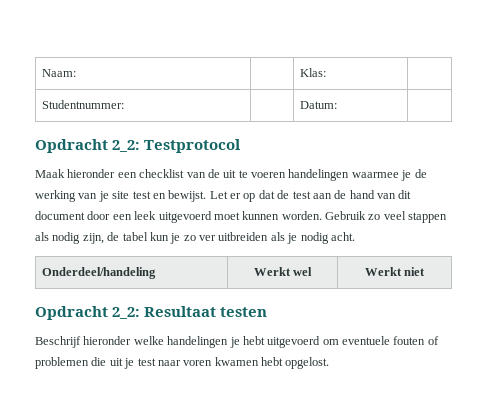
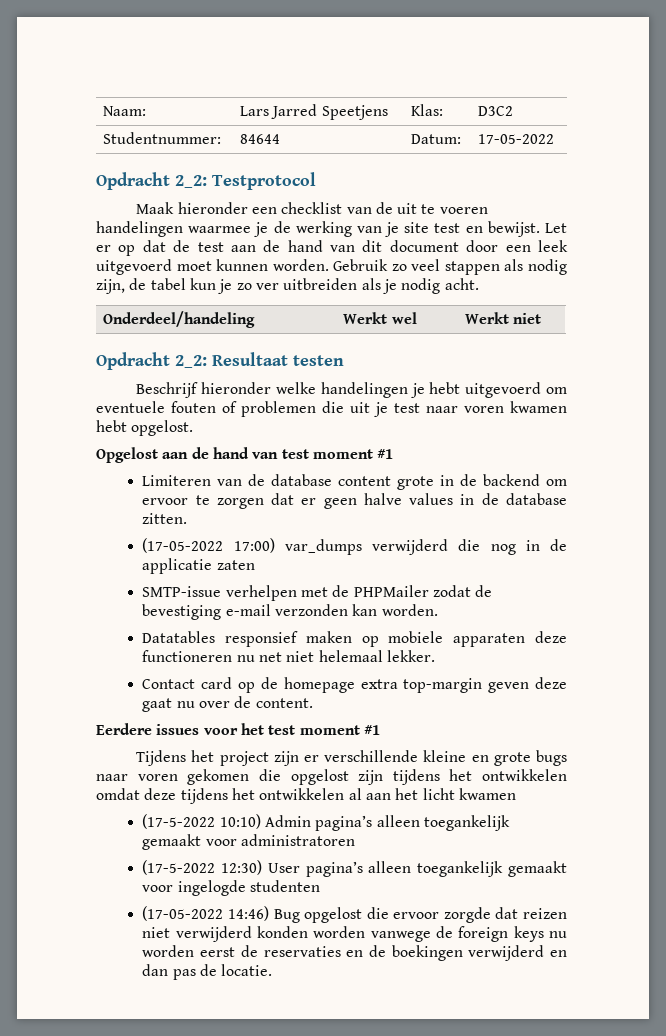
(76, 73) none -> [240,104,388,120] Lars Jarred Speetjens
(326, 72) none -> [478,106,514,116] D3C2
(124, 104) none -> [240,134,281,144] 84644
(337, 105) none -> [478,134,555,144] 17-05-2022
(330, 363) none -> [96,447,394,463] [142,474,567,490] [142,493,567,509] [142,513,188,524] [142,538,567,555] [142,558,255,574] [142,585,493,601] [142,604,438,620] [142,631,567,647] [142,650,436,662] [142,677,567,693] [142,696,313,712] [96,723,380,735] [136,750,567,766] [96,769,567,785] [96,788,516,804] [142,814,511,831] [142,834,356,850] [142,860,567,877] [142,880,321,896] [142,906,567,923] [142,926,567,942] [142,945,567,961] [142,964,273,980] // Opgelost aan de hand van test moment #1 // Limiteren van de database content grote in de backend om ervoor te zorgen dat er geen halve values in de database zitten. // (17-05-2022 17:00) var_dumps verwijderd die nog in de applicatie zaten // SMTP-issue verhelpen met de PHPMailer zodat de bevestiging e-mail verzonden kan worden. // Datatables responsief maken op mobiele apparaten deze functioneren nu net niet helemaal lekker. // Contact card op de homepage extra top-margin geven deze gaat nu over de content. // Eerdere issues voor het test moment #1 // Tijdens het project zijn er verschillende kleine en grote bugs naar voren gekomen die opgelost zijn tijdens het ontwikkelen omdat deze tijdens het ontwikkelen al aan het licht kwamen // (17-5-2022 10:10) Admin pagina’s alleen toegankelijk gemaakt voor administratoren // (17-5-2022 12:30) User pagina’s alleen toegankelijk gemaakt voor ingelogde studenten // (17-05-2022 14:46) Bug opgelost die ervoor zorgde dat reizen niet verwijderd konden worden vanwege de foreign keys nu worden eerst de reservaties en de boekingen verwijderd en dan pas de locatie.

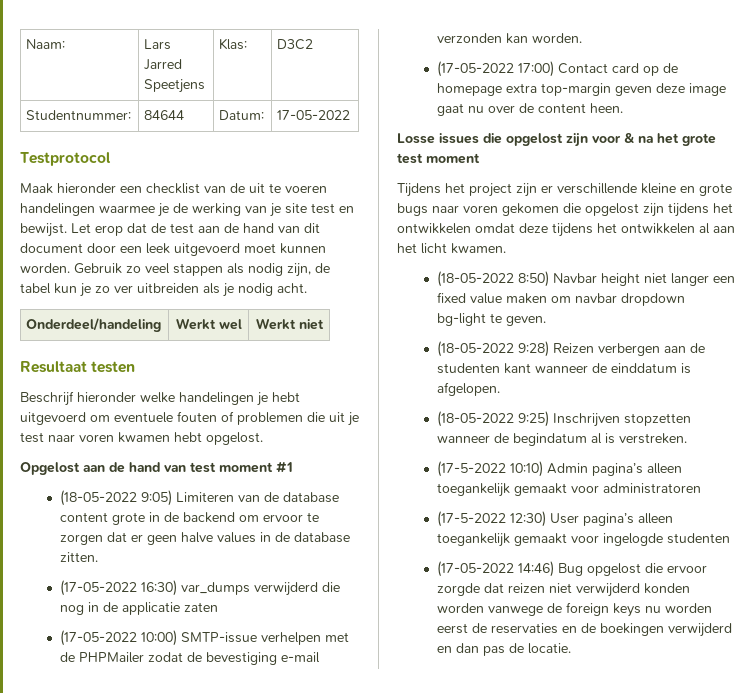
[96,172,207,190] Opdracht 2_2: -> (351, 115) none
[96,245,136,256] er op -> [95,225,123,236] erop
[96,352,207,370] Opdracht 2_2: -> (324, 324) none
(394, 454) none -> [59,490,172,506] (18-05-2022 9:05)
[233,538,275,553] 17:00) -> [140,580,177,596] 16:30)
(255, 565) none -> [59,630,177,646] (17-05-2022 10:00)
[142,631,567,647] [142,650,436,662] Datatables responsief maken op mobiele apparaten deze functioneren nu net niet helemaal lekker. // -> [436,61,554,77] (17-05-2022 17:00)
(567, 683) none -> [688,83,726,96] image
[255,698,313,708] [96,723,380,735] content. // Eerdere issues voor het test moment #1 -> [537,103,623,113] [397,133,716,147] [397,153,480,164] content heen. // Losse issues die opgelost zijn voor & na het grote test moment
[458,788,516,800] kwamen -> [451,243,506,254] [436,271,735,287] [436,292,685,306] [436,313,546,326] [436,341,705,357] [436,363,691,374] [436,382,500,396] [436,411,691,427] [436,433,687,446] kwamen. // (18-05-2022 8:50) Navbar height niet langer een fixed value maken om navbar dropdown bg-light te geven. // (18-05-2022 9:28) Reizen verbergen aan de studenten kant wanneer de einddatum is afgelopen. // (18-05-2022 9:25) Inschrijven stopzetten wanneer de begindatum al is verstreken.

